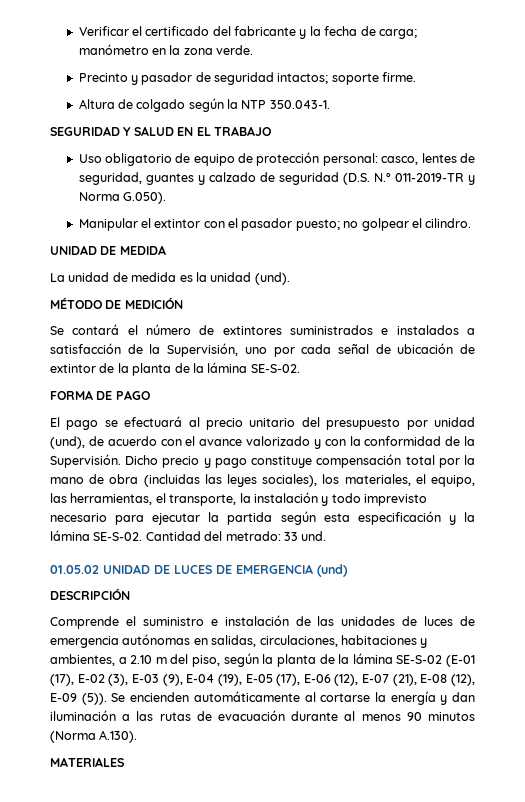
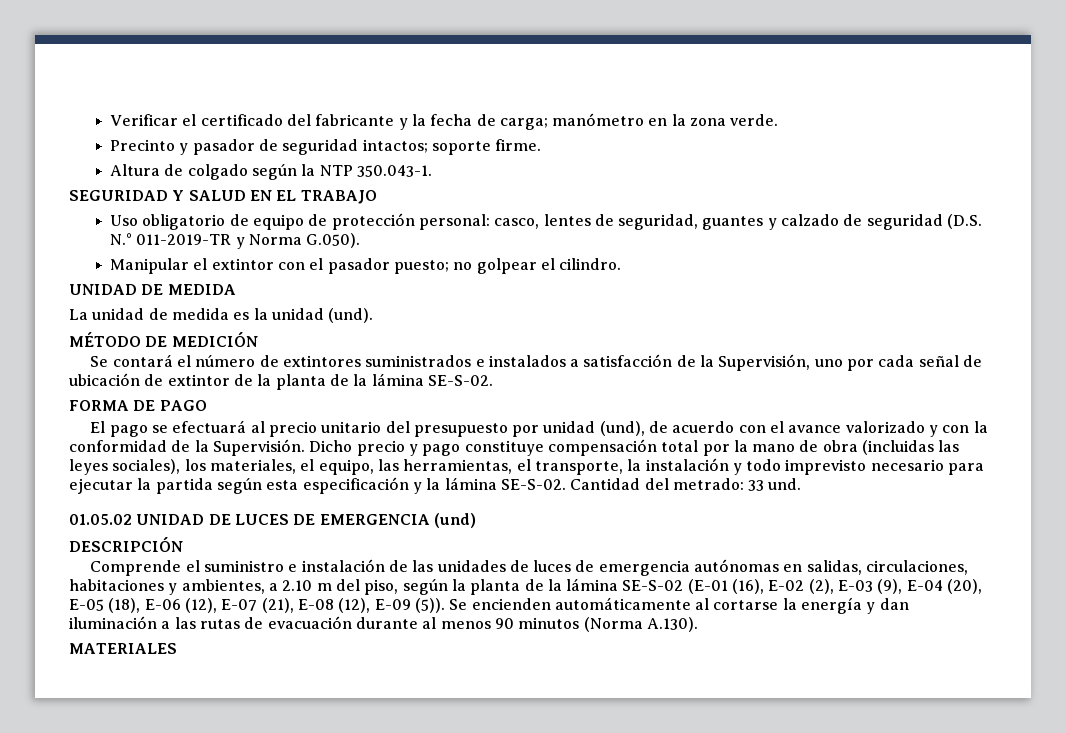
[50,674,301,686] (17), E-02 (3), E-03 (9), E-04 (19), E-05 (17), -> [732,579,983,594] [69,598,141,613] (16), E-02 (2), E-03 (9), E-04 (20), E-05 (18),

